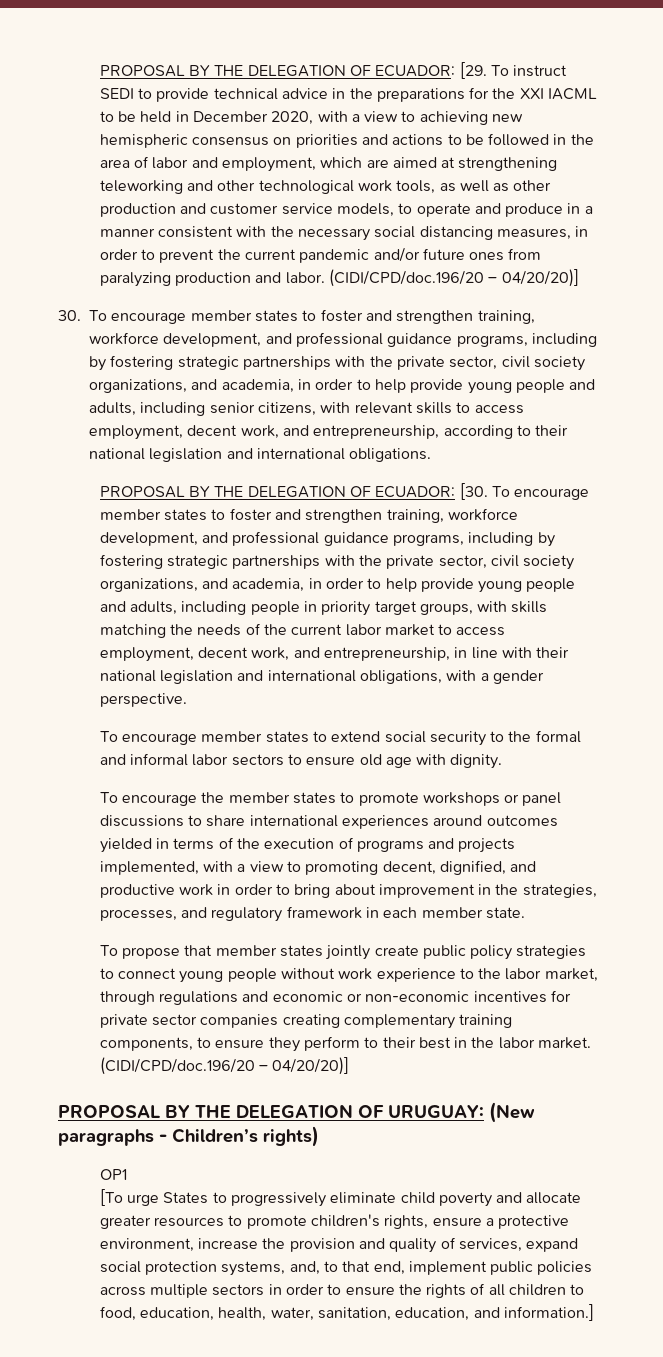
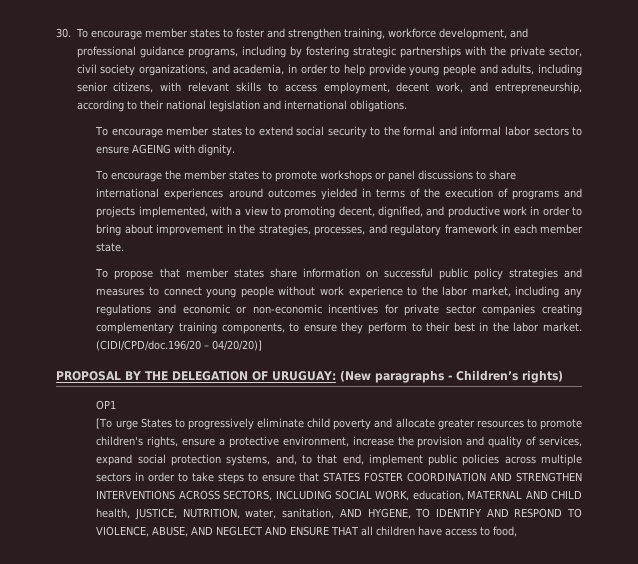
[99,62,568,79] [99,87,598,102] [99,111,524,125] [99,133,594,148] [99,156,558,172] [99,180,552,194] [99,203,593,217] [99,226,589,241] [99,247,542,263] [99,269,579,287] PROPOSAL BY THE DELEGATION OF ECUADOR: [29. To instruct SEDI to provide technical advice in the preparations for the XXI IACML to be held in December 2020, with a view to achieving new hemispheric consensus on priorities and actions to be followed in the area of labor and employment, which are aimed at strengthening teleworking and other technological work tools, as well as other production and customer service models, to operate and produce in a manner consistent with the necessary social distancing measures, in order to prevent the current pandemic and/or future ones from paralyzing production and labor. (CIDI/CPD/doc.196/20 – 04/20/20)] // -> (56, 33) none
[99,483,590,500] [99,508,518,523] [99,531,555,547] [99,554,575,570] [99,578,576,593] [99,601,548,616] [99,623,506,638] [99,647,570,662] [99,670,544,684] [99,693,187,707] // PROPOSAL BY THE DELEGATION OF ECUADOR: [30. To encourage member states to foster and strengthen training, workforce development, and professional guidance programs, including by fostering strategic partnerships with the private sector, civil society organizations, and academia, in order to help provide young people and adults, including people in priority target groups, with skills matching the needs of the current labor market to access employment, decent work, and entrepreneurship, in line with their national legislation and international obligations, with a gender perspective. -> (407, 106) none
[359,754,412,768] old age -> [132,144,172,154] AGEING
[325,945,419,960] jointly create -> [269,268,433,278] share information on successful
(587, 952) none -> [563,268,582,278] [96,288,145,296] and measures
[99,991,155,1005] through -> [515,286,582,298] including any
[345,1283,585,1298] [99,1304,594,1321] ensure the rights of all children to food, education, health, water, sanitation, education, and information.] -> [192,472,583,484] [96,490,582,501] [96,508,582,520] [96,526,518,537] take steps to ensure that STATES FOSTER COORDINATION AND STRENGTHEN INTERVENTIONS ACROSS SECTORS, INCLUDING SOCIAL WORK, education, MATERNAL AND CHILD health, JUSTICE, NUTRITION, water, sanitation, AND HYGENE, TO IDENTIFY AND RESPOND TO VIOLENCE, ABUSE, AND NEGLECT AND ENSURE THAT all children have access to food,

